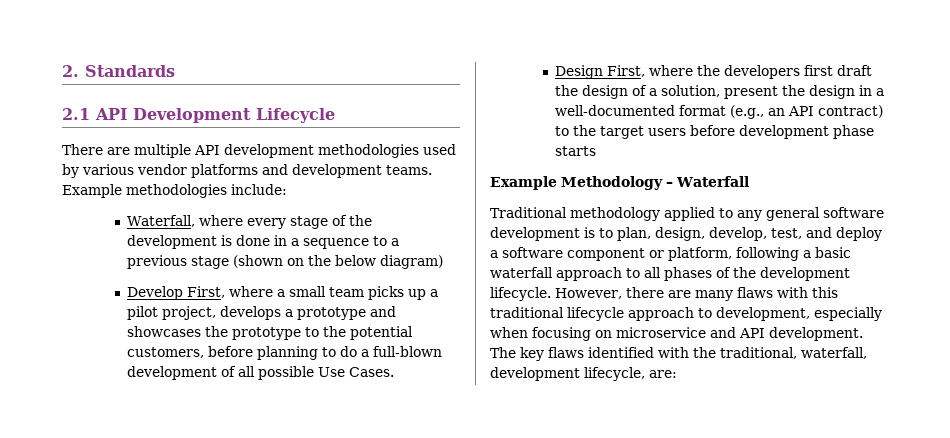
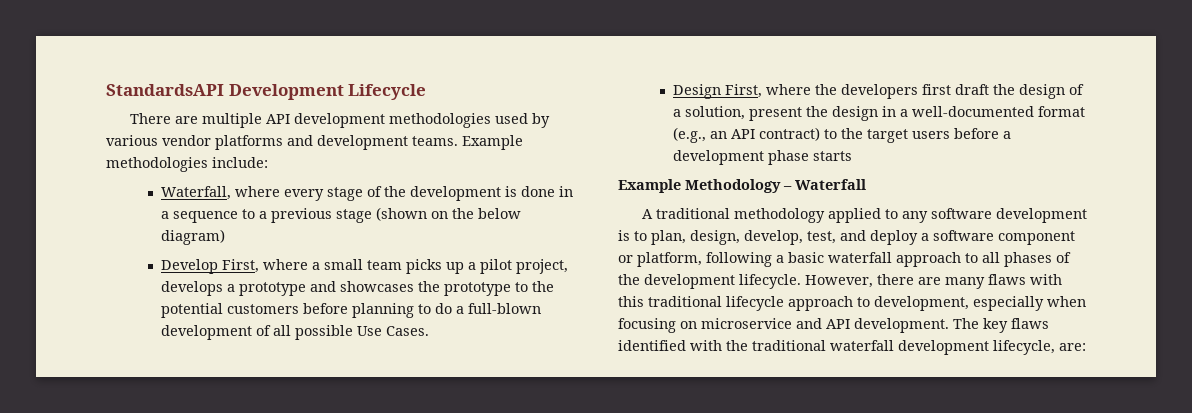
[62,65,175,77] [62,108,127,120] 2. Standards // 2.1 API -> [106,84,224,96] StandardsAPI
[127,347,205,358] customers, -> [227,304,300,314] customers
(736, 130) none -> [1003,131,1012,139] a
[490,207,567,218] Traditional -> [642,208,731,219] A traditional
[766,207,820,221] general -> (929, 217) none
[720,347,867,359] traditional, waterfall, -> [752,340,894,351] traditional waterfall

